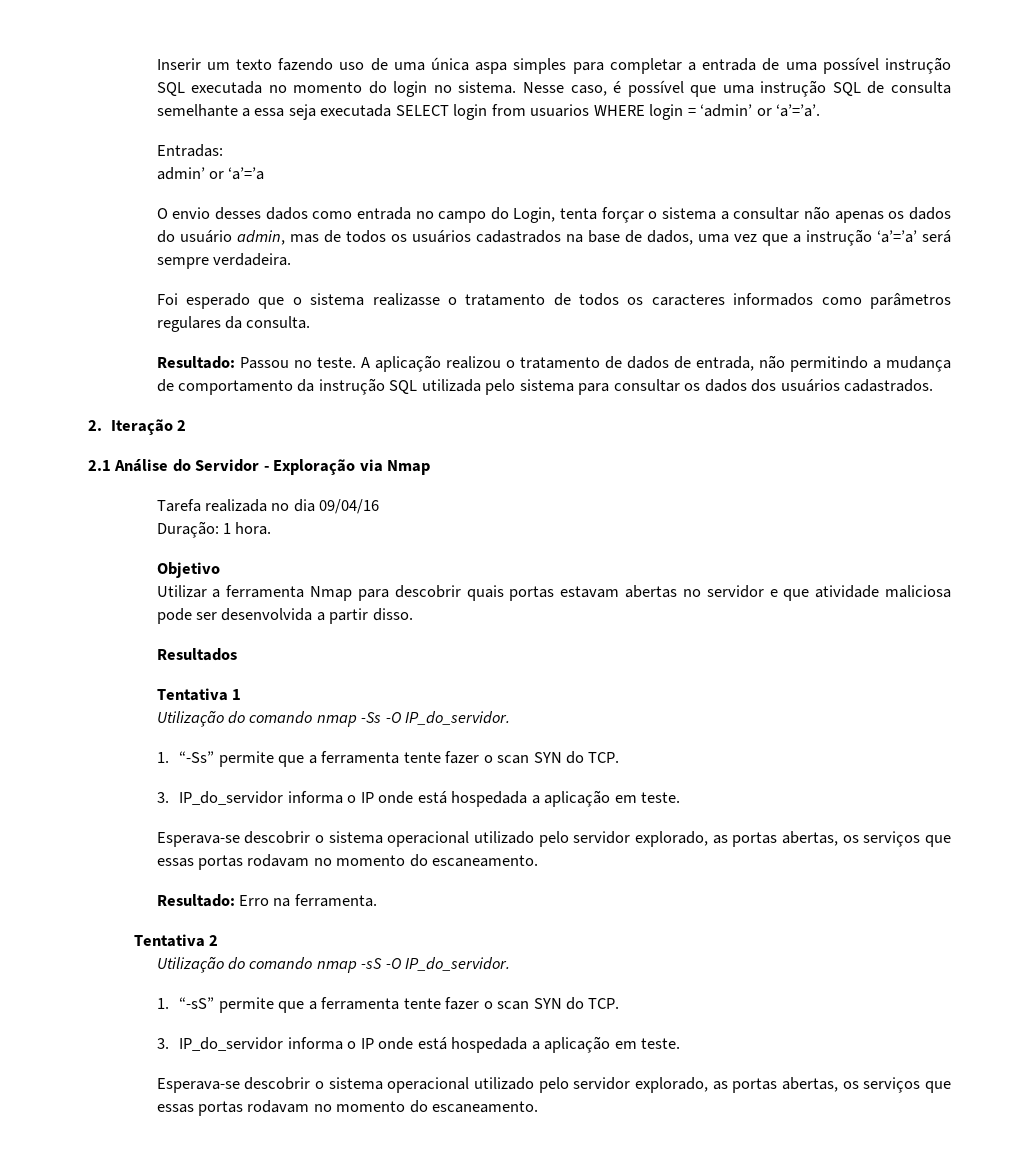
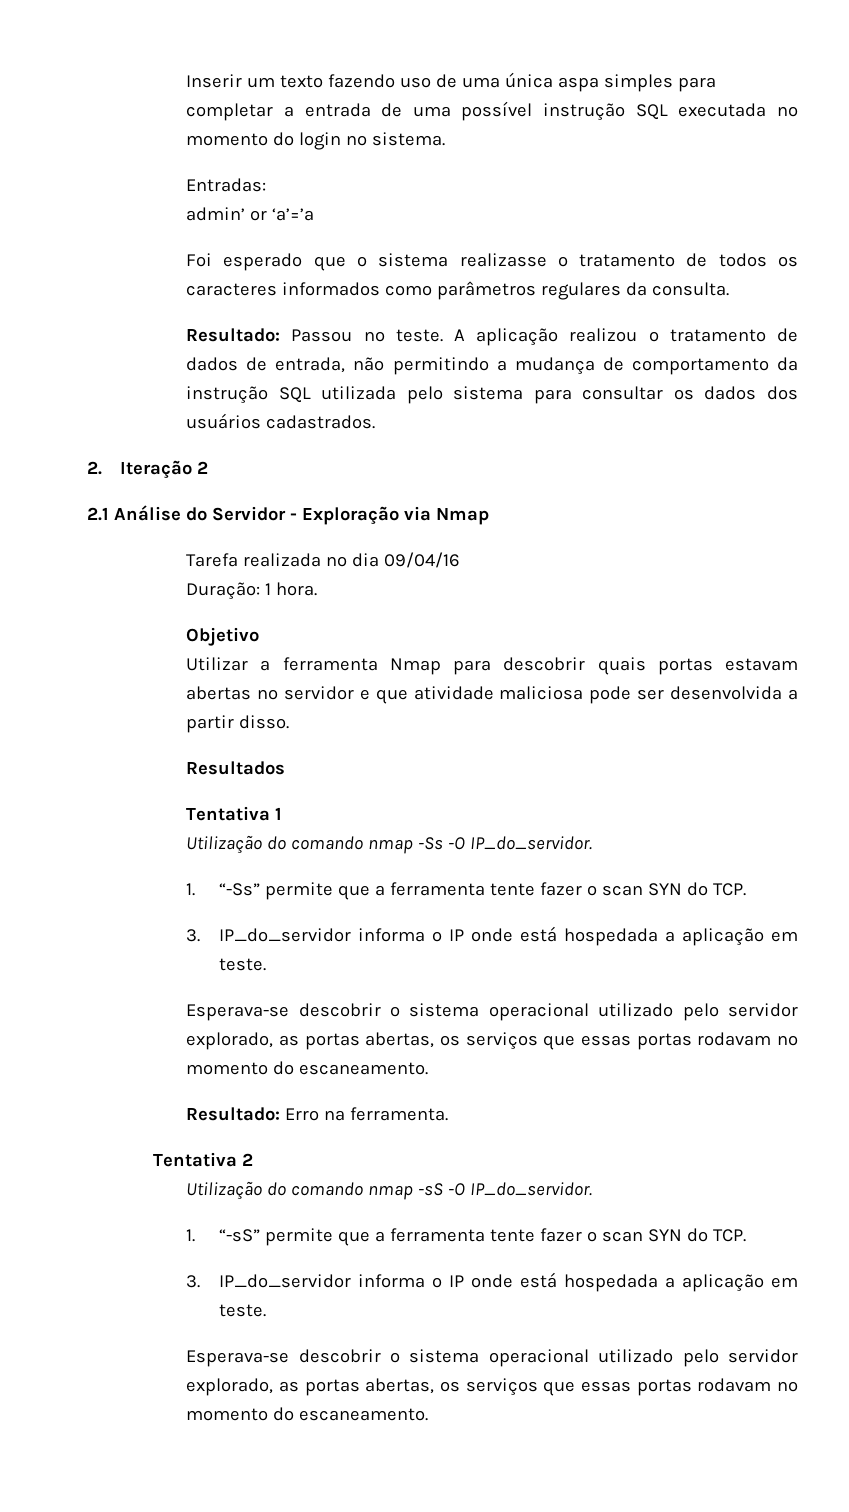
[523,80,952,97] [156,104,820,120] [156,144,223,157] [156,167,265,180] [156,206,952,223] [156,229,952,246] [156,253,292,269] Nesse caso, é possível que uma instrução SQL de consulta semelhante a essa seja executada SELECT login from usuarios WHERE login = ‘admin’ or ‘a’=’a’. // Entradas: // admin’ or ‘a’=’a // O envio desses dados como entrada no campo do Login, tenta forçar o sistema a consultar não apenas os dados do usuário admin, mas de todos os usuários cadastrados na base de dados, uma vez que a instrução ‘a’=’a’ será sempre verdadeira. -> [186,178,267,192] [186,207,315,221] // Entradas: // admin’ or ‘a’=’a

